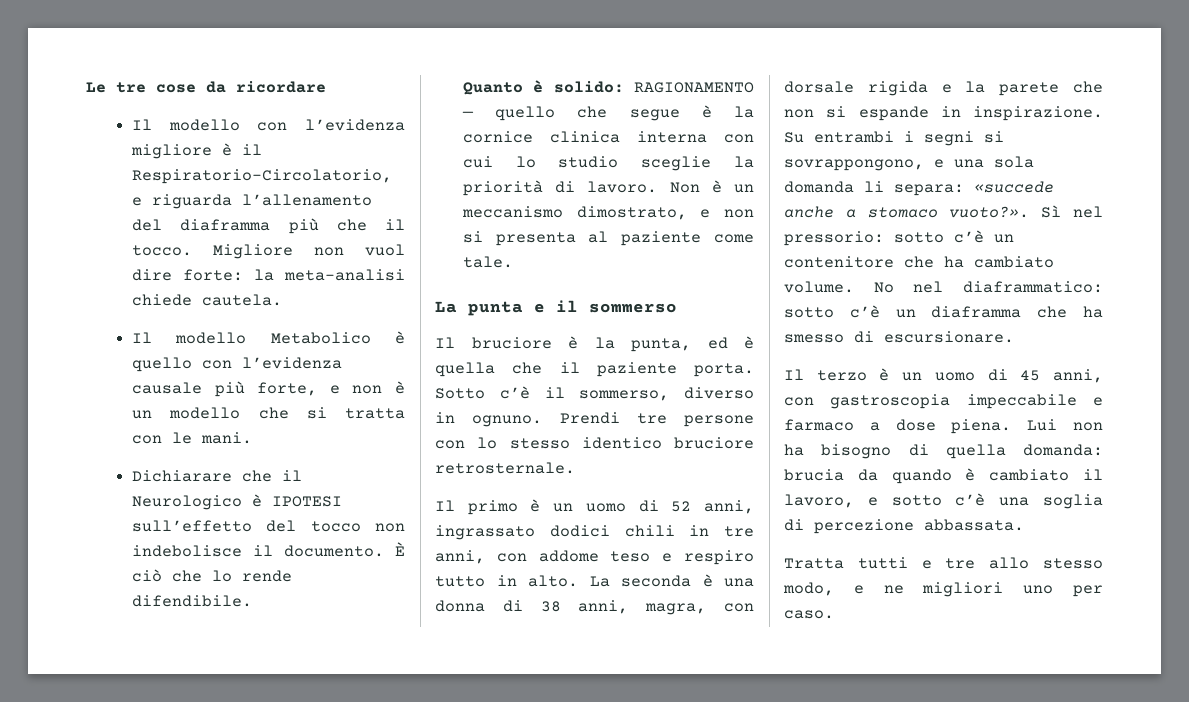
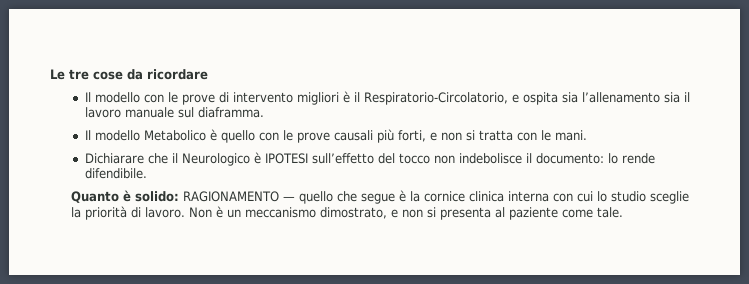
[305,119,405,131] [131,143,263,159] [132,169,393,184] [132,194,373,209] [132,218,405,234] [132,244,406,259] [132,269,405,281] [132,294,283,306] l’evidenza migliore è il Respiratorio-Circolatorio, e riguarda l’allenamento del diaframma più che il tocco. Migliore non vuol dire forte: la meta-analisi chiede cautela. -> [167,91,690,105] [84,107,264,118] le prove di intervento migliori è il Respiratorio-Circolatorio, e ospita sia l’allenamento sia il lavoro manuale sul diaframma.
[242,357,343,369] [132,381,405,397] [132,407,289,419] l’evidenza causale più forte, e non è un modello che -> [282,129,462,143] le prove causali più forti, e non
[284,542,405,557] [132,569,203,582] documento. È ciò che -> [535,153,604,164] documento:
[435,300,677,316] [435,336,754,352] [435,362,754,377] [435,386,754,401] [435,412,754,427] [435,437,754,449] [435,462,575,474] [435,499,754,515] [435,525,754,540] [435,550,754,565] [435,574,754,587] [435,600,754,615] [784,81,1103,96] [784,106,1103,121] [784,131,1004,146] [784,156,1034,171] [784,181,1054,196] [784,205,1103,218] [784,230,1014,246] [784,256,1054,268] [784,281,1103,293] [784,305,1103,318] [784,331,1014,343] [784,368,1103,383] [784,394,1103,409] [784,419,1103,434] [784,444,1103,459] [784,468,1103,484] [784,493,1103,509] [784,519,1024,534] [784,557,1103,569] [783,582,1103,597] [784,610,834,619] // La punta e il sommerso // Il bruciore è la punta, ed è quella che il paziente porta. Sotto c’è il sommerso, diverso in ognuno. Prendi tre persone con lo stesso identico bruciore retrosternale. // Il primo è un uomo di 52 anni, ingrassato dodici chili in tre anni, con addome teso e respiro tutto in alto. La seconda è una donna di 38 anni, magra, con dorsale rigida e la parete che non si espande in inspirazione. Su entrambi i segni si sovrappongono, e una sola domanda li separa: «succede anche a stomaco vuoto?». Sì nel pressorio: sotto c’è un contenitore che ha cambiato volume. No nel diaframmatico: sotto c’è un diaframma che ha smesso di escursionare. // Il terzo è un uomo di 45 anni, con gastroscopia impeccabile e farmaco a dose piena. Lui non ha bisogno di quella domanda: brucia da quando è cambiato il lavoro, e sotto c’è una soglia di percezione abbassata. // Tratta tutti e tre allo stesso modo, e ne migliori uno per caso. -> (623, 212) none

